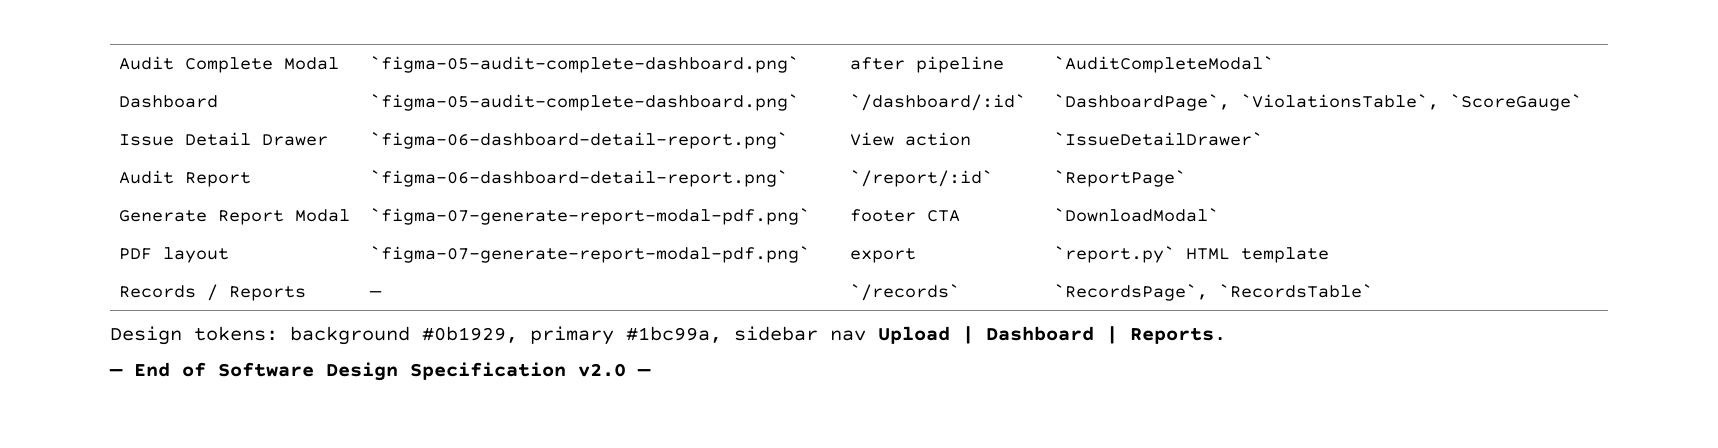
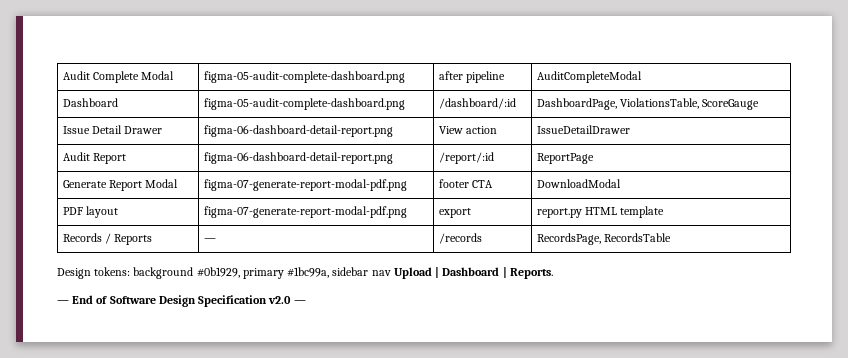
[370,56,800,73] `figma-05-audit-complete-dashboard.png` -> [203,71,405,83] figma-05-audit-complete-dashboard.png
[1054,56,1275,73] [119,95,219,108] [370,94,800,111] [850,94,1027,111] [1054,94,1583,111] `AuditCompleteModal` // Dashboard | `figma-05-audit-complete-dashboard.png` | `/dashboard/:id` | `DashboardPage`, `ViolationsTable`, `ScoreGauge` -> [536,71,642,83] [62,98,118,107] [203,98,405,110] [438,98,516,109] [536,98,760,110] AuditCompleteModal // Dashboard | figma-05-audit-complete-dashboard.png | /dashboard/:id | DashboardPage, ViolationsTable, ScoreGauge
[370,132,789,149] `figma-06-dashboard-detail-report.png` -> [203,125,393,137] figma-06-dashboard-detail-report.png
[1054,132,1264,146] `IssueDetailDrawer` -> [536,125,630,134] IssueDetailDrawer
[370,170,789,187] [850,170,994,187] [1054,170,1187,187] `figma-06-dashboard-detail-report.png` | `/report/:id` | `ReportPage` -> [203,152,393,164] [438,152,494,164] [536,153,594,164] figma-06-dashboard-detail-report.png | /report/:id | ReportPage
[370,208,811,225] `figma-07-generate-report-modal-pdf.png` -> [203,179,407,191] figma-07-generate-report-modal-pdf.png
[1054,208,1220,222] `DownloadModal` -> [536,179,621,188] DownloadModal
[370,246,811,263] `figma-07-generate-report-modal-pdf.png` -> [203,206,407,218] figma-07-generate-report-modal-pdf.png
[1054,246,1176,263] `report.py` -> [536,208,582,218] report.py
[850,284,961,301] [1054,284,1374,301] `/records` | `RecordsPage`, `RecordsTable` -> [438,233,482,244] [536,233,672,245] /records | RecordsPage, RecordsTable

